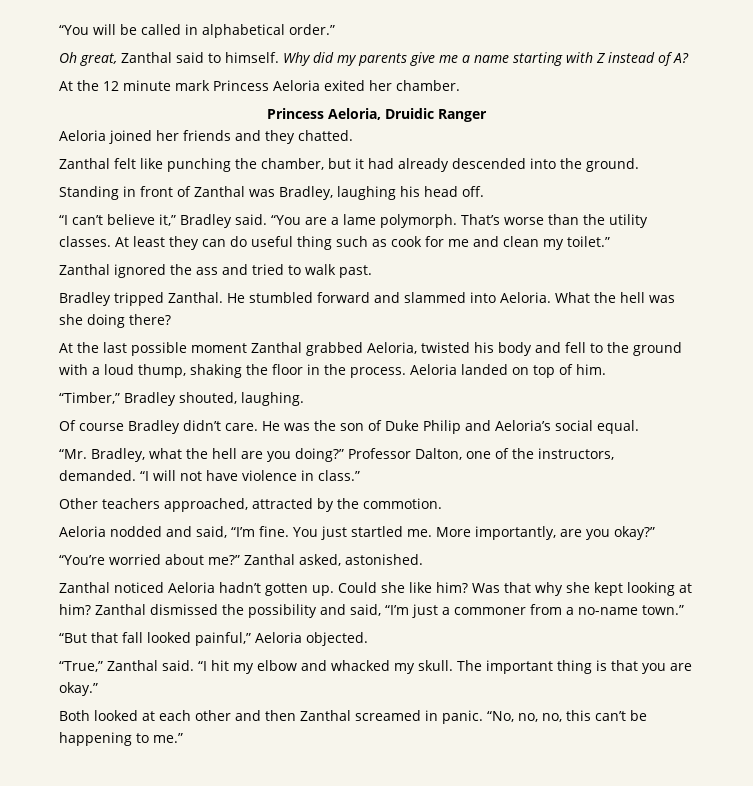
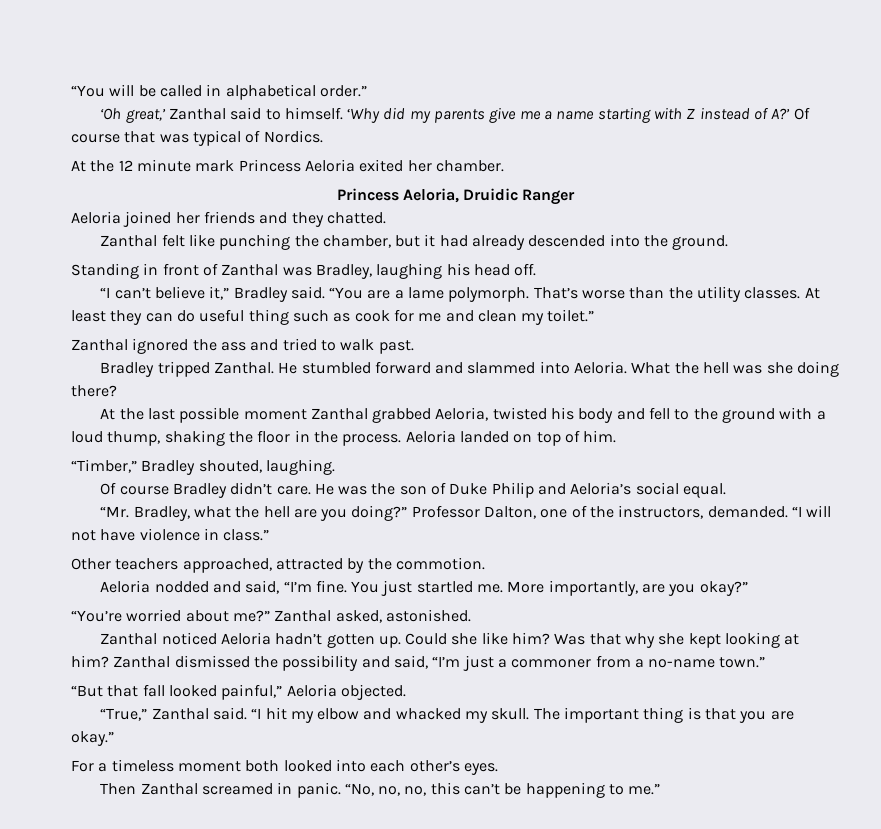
[59,52,117,66] Oh great, -> [100,108,166,123] ‘Oh great,’
[283,52,311,66] Why -> [347,108,381,123] ‘Why
[673,53,689,63] A? -> [771,107,810,120] [71,130,323,146] A?’ Of course that was typical of Nordics.
[59,710,296,721] Both looked at each other and then -> [71,759,498,775] [100,783,137,795] For a timeless moment both looked into each other’s eyes. // Then

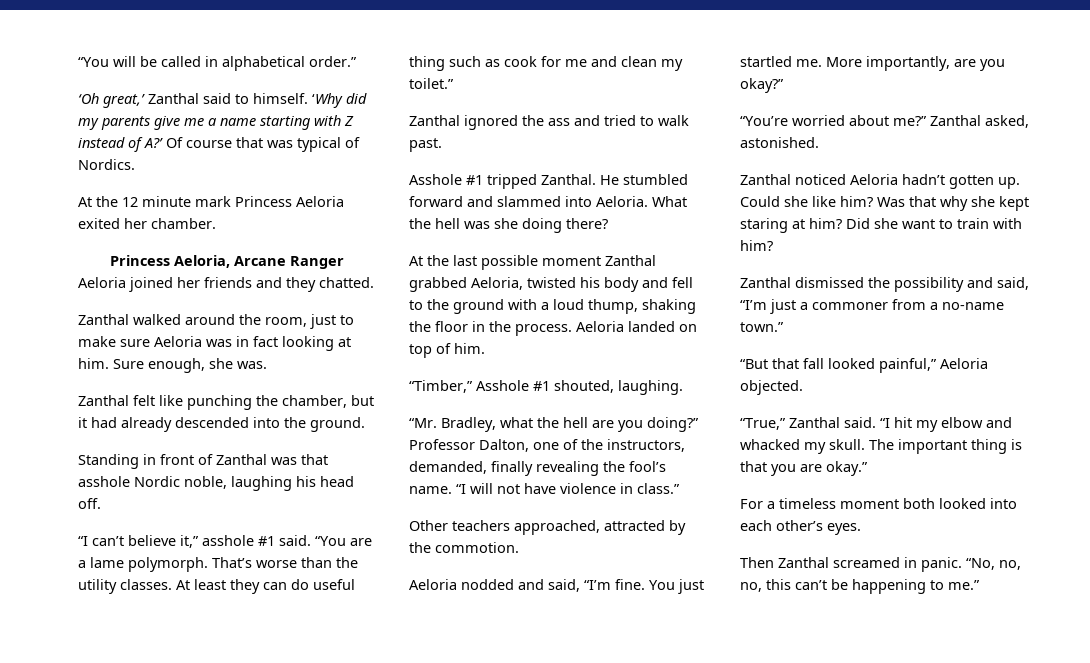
[463,188,519,201] Druidic -> [234,256,286,266] Arcane
(386, 218) none -> [78,314,354,329] [78,336,351,351] [78,358,267,373] // Zanthal walked around the room, just to make sure Aeloria was in fact looking at him. Sure enough, she was.
[315,264,372,279] Bradley, -> [301,454,328,465] [78,476,227,489] that asshole Nordic noble,
[233,287,288,302] Bradley -> [202,535,275,546] asshole #1
[100,362,155,377] Bradley -> [409,174,483,185] Asshole #1
[141,460,196,475] Bradley -> [476,380,550,391] Asshole #1
[100,482,727,498] // Of course Bradley didn’t care. He was the son of Duke Philip and Aeloria’s social equal. -> (683, 387) none
[707,506,788,518] demanded. -> [409,461,666,476] [409,486,452,494] demanded, finally revealing the fool’s name.
[725,632,781,648] looking -> [740,218,788,233] staring
(109, 661) none -> [846,218,1022,229] [740,240,773,251] Did she want to train with him? //

